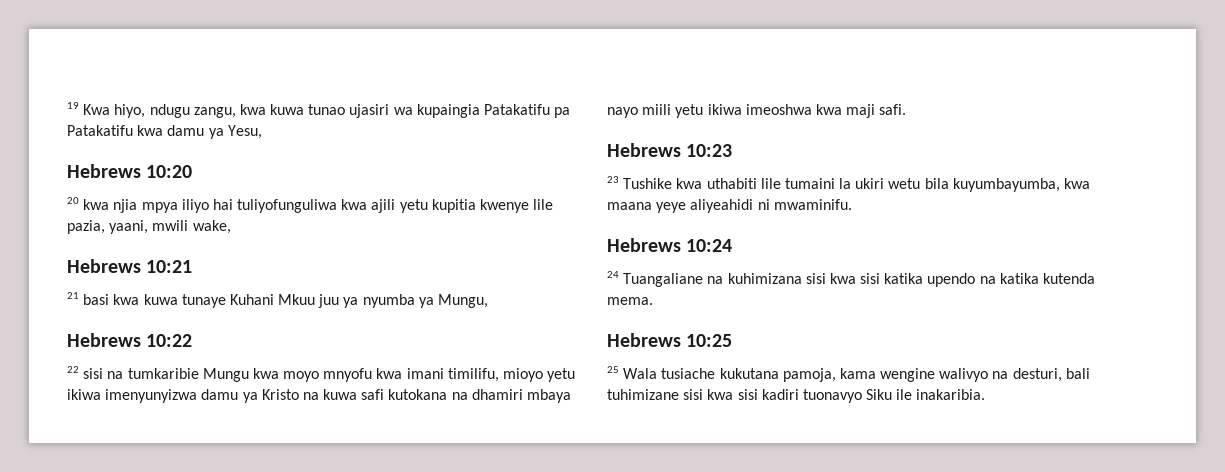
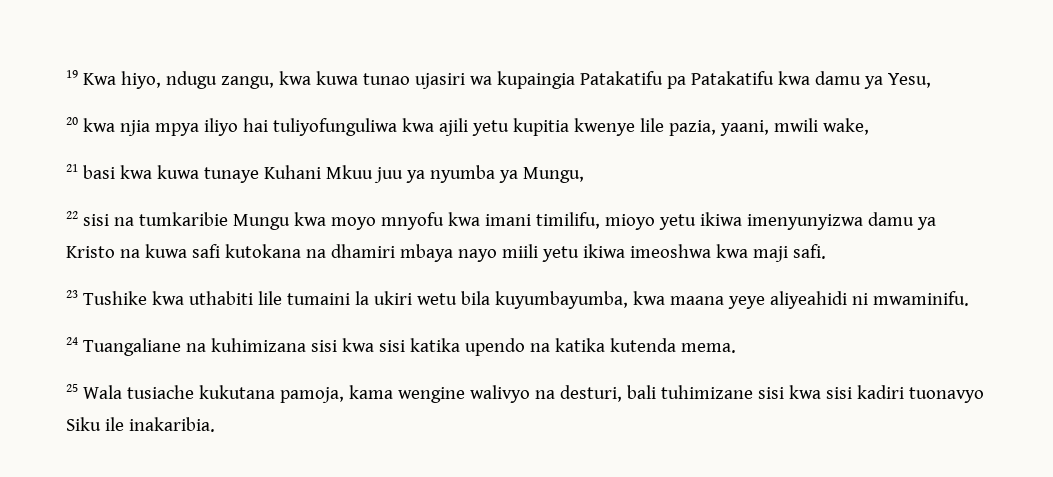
[67,164,193,178] // Hebrews 10:20 -> (931, 80) none
[67,259,193,273] // Hebrews 10:21 -> (869, 126) none
[67,333,193,347] // Hebrews 10:22 -> (584, 175) none
[607,143,733,157] // Hebrews 10:23 -> (826, 251) none
[607,238,733,252] // Hebrews 10:24 -> (969, 298) none
[607,333,733,347] // Hebrews 10:25 -> (736, 348) none

